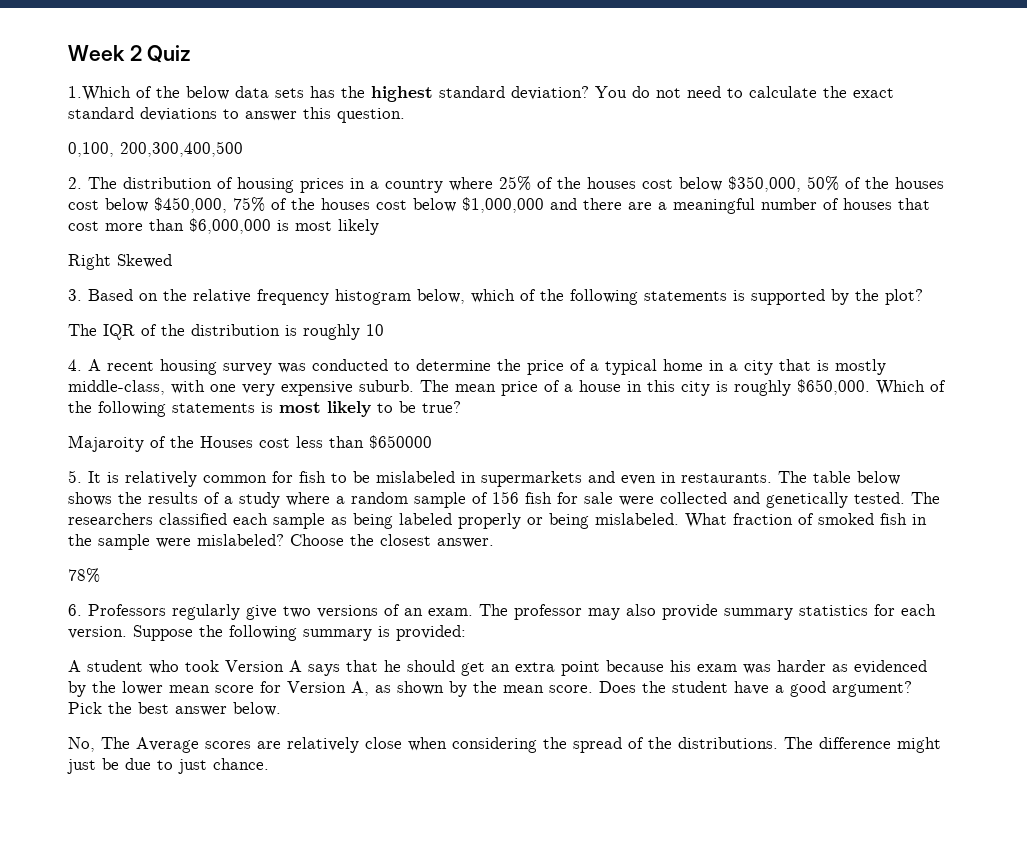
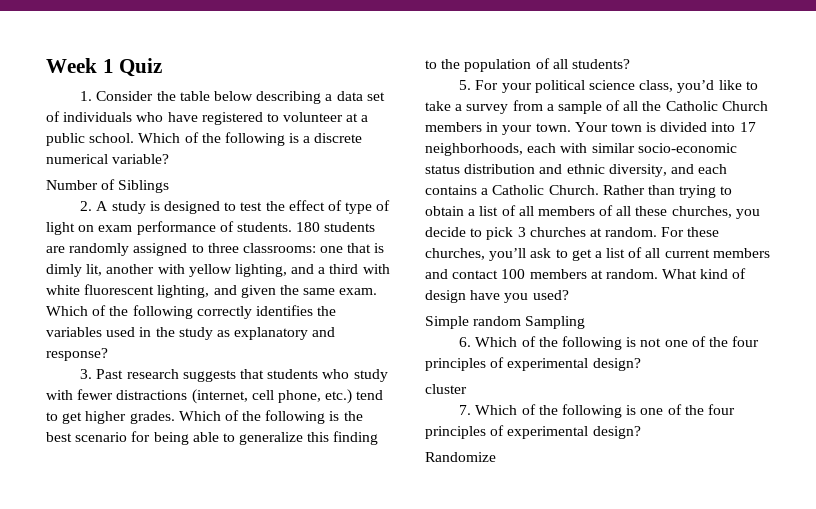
[129,45,142,61] 2 -> [102,59,114,73] 1
[68,86,894,102] [68,107,405,123] [68,141,243,157] [68,176,944,193] [68,197,930,214] [68,218,379,235] [68,254,172,270] [68,289,923,305] [68,324,384,340] [68,359,886,375] [68,379,946,396] [68,401,461,417] [68,435,432,452] [68,470,900,487] [68,491,940,508] [68,513,927,529] [68,534,494,550] [68,568,100,583] [68,604,936,620] [68,625,466,641] [68,660,927,676] [68,681,912,697] [68,702,281,716] [68,737,941,753] [67,758,269,774] 1.Which of the below data sets has the highest standard deviation? You do not need to calculate the exact standard deviations to answer this question. // 0,100, 200,300,400,500 // 2. The distribution of housing prices in a country where 25% of the houses cost below $350,000, 50% of the houses cost below $450,000, 75% of the houses cost below $1,000,000 and there are a meaningful number of houses that cost more than $6,000,000 is most likely // Right Skewed // 3. Based on the relative frequency histogram below, which of the following statements is supported by the plot? // The IQR of the distribution is roughly 10 // 4. A recent housing survey was conducted to determine the price of a typical home in a city that is mostly middle-class, with one very expensive suburb. The mean price of a house in this city is roughly $650,000. Which of the following statements is most likely to be true? // Majaroity of the Houses cost less than $650000 // 5. It is relatively common for fish to be mislabeled in supermarkets and even in restaurants. The table below shows the results of a study where a random sample of 156 fish for sale were collected and genetically tested. The researchers classified each sample as being labeled properly or being mislabeled. What fraction of smoked fish in the sample were mislabeled? Choose the closest answer. // 78% // 6. Professors regularly give two versions of an exam. The professor may also provide summary statistics for each version. Suppose the following summary is provided: // A student who took Version A says that he should get an extra point because his exam was harder as evidenced by the lower mean score for Version A, as shown by the mean score. Does the student have a good argument? Pick the best answer below. // No, The Average scores are relatively close when considering the spread of the distributions. The difference might just be due to just chance. -> [80,91,385,104] [46,111,369,125] [46,132,363,146] [46,154,170,164] [46,179,170,193] [80,200,391,214] [46,221,376,235] [46,243,385,256] [46,264,390,277] [46,284,378,298] [46,305,337,319] [46,327,336,340] [46,348,108,361] [80,369,388,382] [46,389,384,404] [46,410,363,424] [46,431,379,445] [425,58,630,72] [459,80,758,93] [425,100,768,114] [425,122,756,135] [425,143,737,156] [425,164,728,177] [425,185,733,198] [425,205,760,219] [425,227,720,240] [425,247,770,261] [425,268,747,279] [425,290,569,303] [425,316,586,329] [459,336,760,350] [425,357,641,371] [425,384,467,394] [459,404,735,418] [425,425,641,439] [425,452,496,462] 1. Consider the table below describing a data set of individuals who have registered to volunteer at a public school. Which of the following is a discrete numerical variable? // Number of Siblings // 2. A study is designed to test the effect of type of light on exam performance of students. 180 students are randomly assigned to three classrooms: one that is dimly lit, another with yellow lighting, and a third with white fluorescent lighting, and given the same exam. Which of the following correctly identifies the variables used in the study as explanatory and response? // 3. Past research suggests that students who study with fewer distractions (internet, cell phone, etc.) tend to get higher grades. Which of the following is the best scenario for being able to generalize this finding to the population of all students? // 5. For your political science class, you’d like to take a survey from a sample of all the Catholic Church members in your town. Your town is divided into 17 neighborhoods, each with similar socio-economic status distribution and ethnic diversity, and each contains a Catholic Church. Rather than trying to obtain a list of all members of all these churches, you decide to pick 3 churches at random. For these churches, you’ll ask to get a list of all current members and contact 100 members at random. What kind of design have you used? // Simple random Sampling // 6. Which of the following is not one of the four principles of experimental design? // cluster // 7. Which of the following is one of the four principles of experimental design? // Randomize

